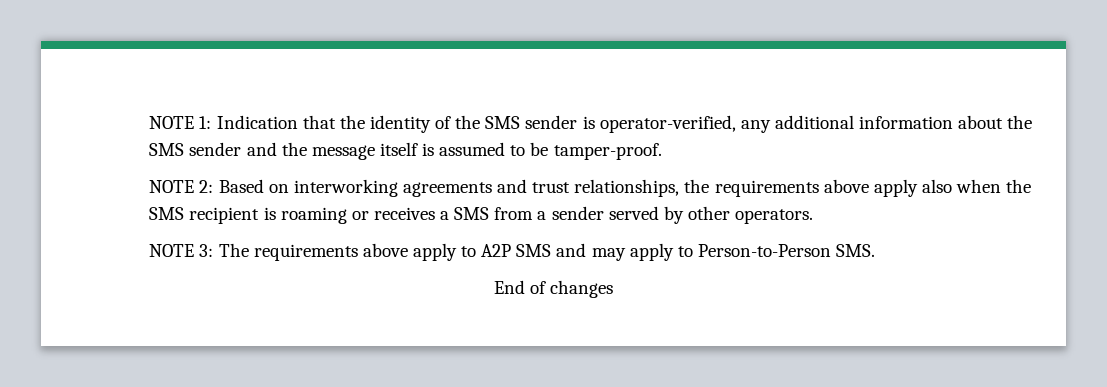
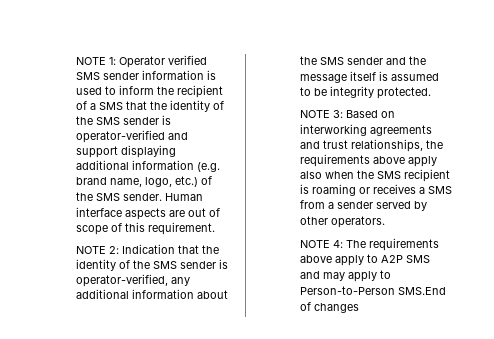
(212, 122) none -> [119,55,208,68] [76,70,217,80] [76,85,224,98] [76,100,225,112] [76,115,172,125] [76,130,189,143] [76,145,177,158] [76,160,221,172] [76,176,213,187] [76,192,204,201] [76,207,221,220] [76,222,216,235] [76,246,120,254] Operator verified SMS sender information is used to inform the recipient of a SMS that the identity of the SMS sender is operator-verified and support displaying additional information (e.g. brand name, logo, etc.) of the SMS sender. Human interface aspects are out of scope of this requirement. // NOTE 2:
[553,143,662,160] [149,180,214,193] tamper-proof. // NOTE 2: -> [330,86,432,99] [300,110,344,118] integrity protected. // NOTE 3:
[199,244,214,257] 3: -> [333,240,344,248] 4:
[836,244,876,257] [493,280,525,294] SMS. // End -> [398,287,447,295] SMS.End

